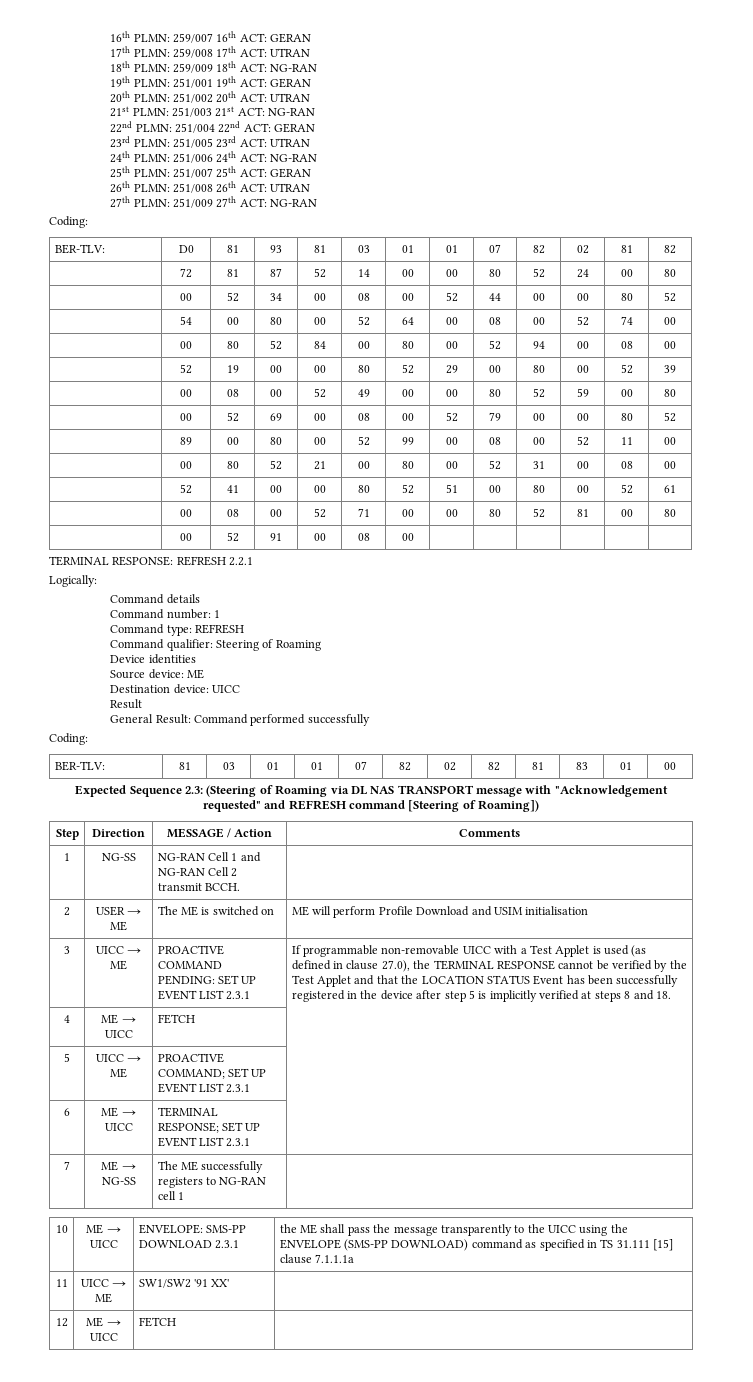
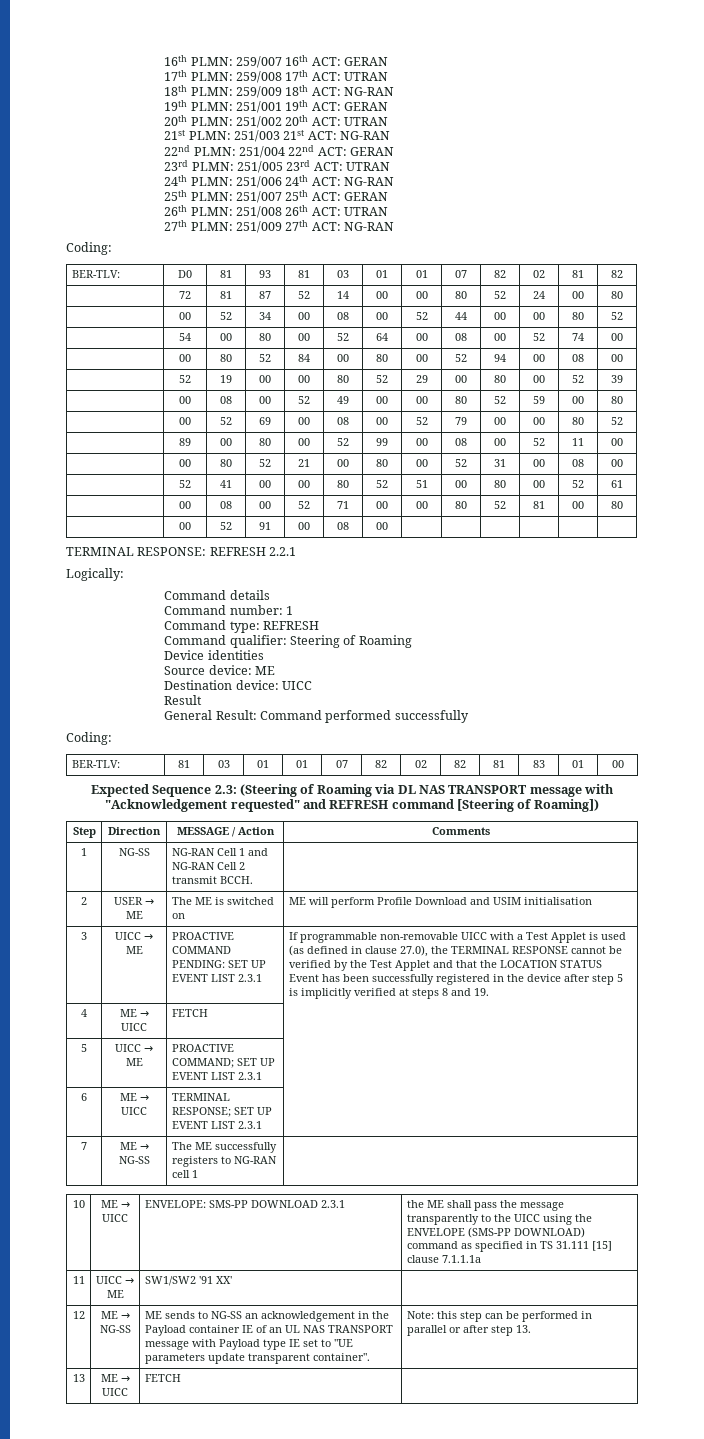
[655,991,671,999] 18. -> [473,988,489,996] 19.
(68, 1322) none -> [100,1311,130,1319] [99,1325,131,1333] [144,1311,389,1322] [144,1325,393,1336] [144,1339,353,1350] [144,1353,370,1364] [406,1311,592,1322] [406,1325,531,1336] [72,1374,85,1382] | ME → NG-SS | ME sends to NG-SS an acknowledgement in the Payload container IE of an UL NAS TRANSPORT message with Payload type IE set to "UE parameters update transparent container". | Note: this step can be performed in parallel or after step 13. // 13

